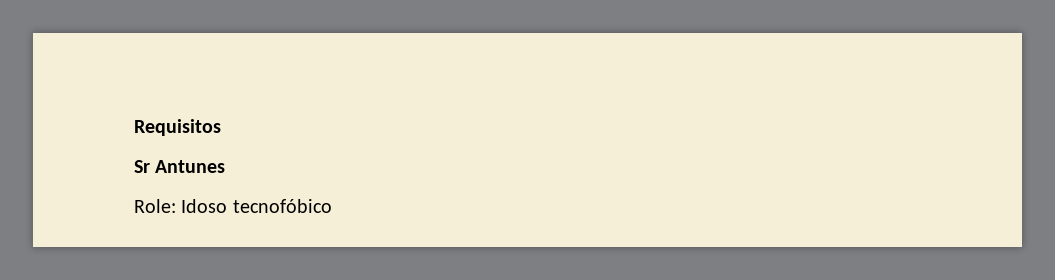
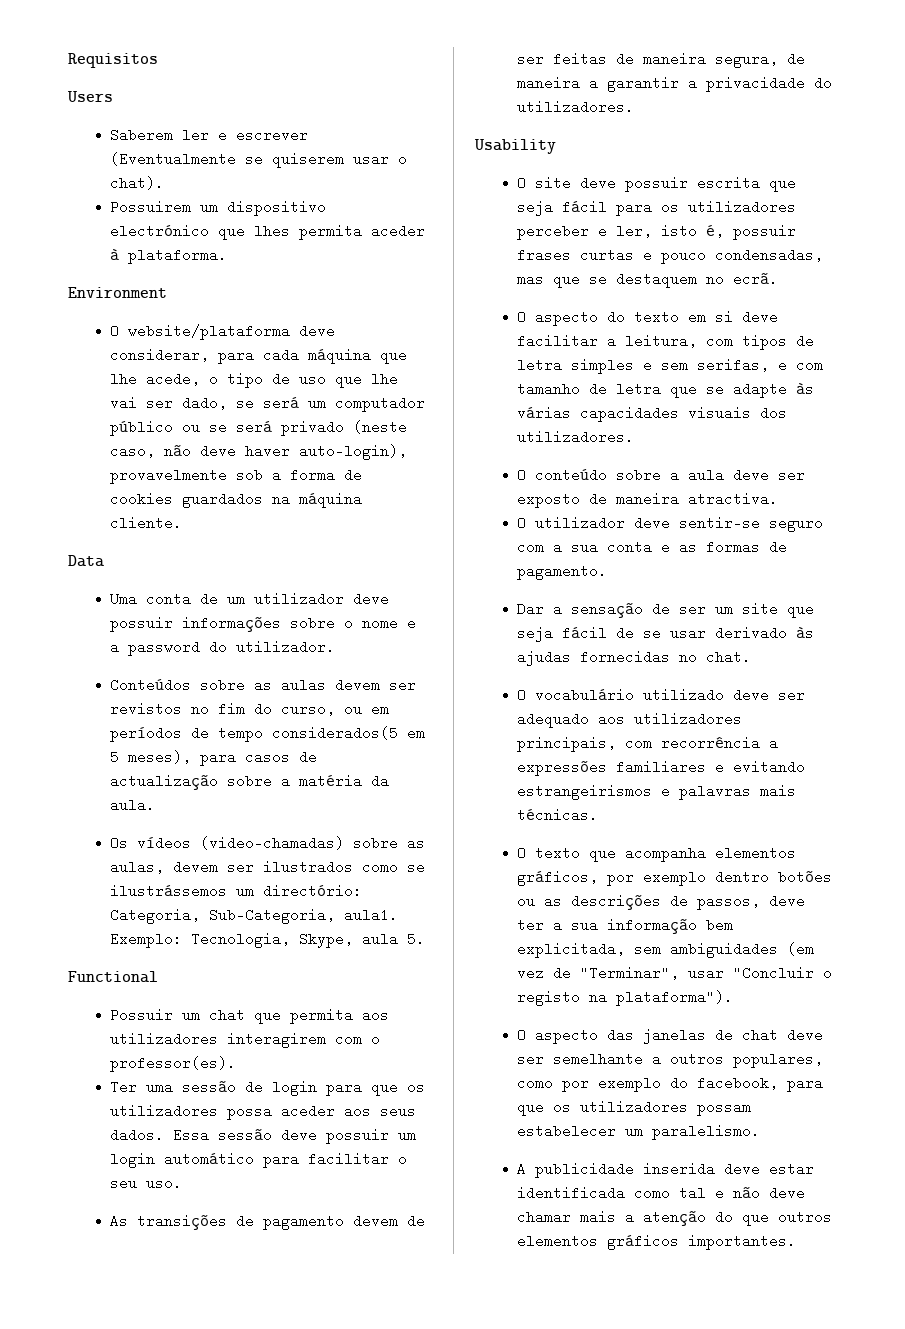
[134,160,226,173] [134,199,332,213] Sr Antunes // Role: Idoso tecnofóbico -> [67,91,113,102] [110,128,309,142] [110,152,408,168] [110,176,165,190] [110,200,327,216] [110,224,426,240] [110,248,228,264] [68,287,167,298] [110,324,336,340] [110,348,408,364] [110,372,399,388] [110,396,426,412] [110,420,408,436] [110,444,408,460] [110,468,363,484] [110,492,363,508] [110,516,183,530] [68,555,104,567] [110,592,390,606] [110,616,417,632] [110,640,336,656] [110,678,417,692] [110,702,390,716] [110,726,426,742] [110,750,318,766] [110,774,390,790] [110,798,156,812] [110,836,426,850] [110,860,426,874] [110,884,363,898] [110,908,399,924] [110,932,426,948] [68,971,158,983] [110,1008,390,1024] [110,1032,381,1048] [110,1056,237,1072] [110,1080,426,1096] [110,1104,417,1120] [110,1128,417,1144] [110,1152,408,1168] [110,1176,183,1190] [110,1214,426,1230] [517,52,806,68] [517,76,833,92] [517,100,635,114] [474,139,556,154] [517,176,797,192] [517,200,797,216] [517,224,797,240] [517,248,824,264] [517,272,779,288] [517,310,779,326] [517,334,815,350] [517,358,824,374] [517,382,815,398] [517,406,788,422] [517,430,635,444] [517,468,806,482] [517,492,779,508] [517,516,824,532] [517,540,788,554] [517,564,608,580] [517,602,815,618] [517,626,815,642] [517,650,752,666] [517,688,806,702] [517,712,743,728] [517,736,779,752] [517,760,806,776] [517,784,797,800] [517,808,599,822] [517,846,797,862] [517,870,833,886] [517,894,806,910] [517,918,734,934] [517,942,815,958] [517,966,833,980] [517,990,734,1006] [517,1028,824,1044] [517,1052,824,1068] [517,1076,824,1092] [517,1100,752,1116] [517,1124,761,1140] [517,1162,815,1178] [517,1186,806,1200] [517,1210,833,1226] [517,1234,797,1250] Users // Saberem ler e escrever (Eventualmente se quiserem usar o chat). // Possuirem um dispositivo electrónico que lhes permita aceder à plataforma. // Environment // O website/plataforma deve considerar, para cada máquina que lhe acede, o tipo de uso que lhe vai ser dado, se será um computador público ou se será privado (neste caso, não deve haver auto-login), provavelmente sob a forma de cookies guardados na máquina cliente. // Data // Uma conta de um utilizador deve possuir informações sobre o nome e a password do utilizador. // Conteúdos sobre as aulas devem ser revistos no fim do curso, ou em períodos de tempo considerados(5 em 5 meses), para casos de actualização sobre a matéria da aula. // Os vídeos (video-chamadas) sobre as aulas, devem ser ilustrados como se ilustrássemos um directório: Categoria, Sub-Categoria, aula1. Exemplo: Tecnologia, Skype, aula 5. // Functional // Possuir um chat que permita aos utilizadores interagirem com o professor(es). // Ter uma sessão de login para que os utilizadores possa aceder aos seus dados. Essa sessão deve possuir um login automático para facilitar o seu uso. // As transições de pagamento devem de ser feitas de maneira segura, de maneira a garantir a privacidade do utilizadores. // Usability // O site deve possuir escrita que seja fácil para os utilizadores perceber e ler, isto é, possuir frases curtas e pouco condensadas, mas que se destaquem no ecrã. // O aspecto do texto em si deve facilitar a leitura, com tipos de letra simples e sem serifas, e com tamanho de letra que se adapte às várias capacidades visuais dos utilizadores. // O conteúdo sobre a aula deve ser exposto de maneira atractiva. // O utilizador deve sentir-se seguro com a sua conta e as formas de pagamento. // Dar a sensação de ser um site que seja fácil de se usar derivado às ajudas fornecidas no chat. // O vocabulário utilizado deve ser adequado aos utilizadores principais, com recorrência a expressões familiares e evitando estrangeirismos e palavras mais técnicas. // O texto que acompanha elementos gráficos, por exemplo dentro botões ou as descrições de passos, deve ter a sua informação bem explicitada, sem ambiguidades (em vez de "Terminar", usar "Concluir o registo na plataforma"). // O aspecto das janelas de chat deve ser semelhante a outros populares, como por exemplo do facebook, para que os utilizadores possam estabelecer um paralelismo. // A publicidade inserida deve estar identificada como tal e não deve chamar mais a atenção do que outros elementos gráficos importantes.

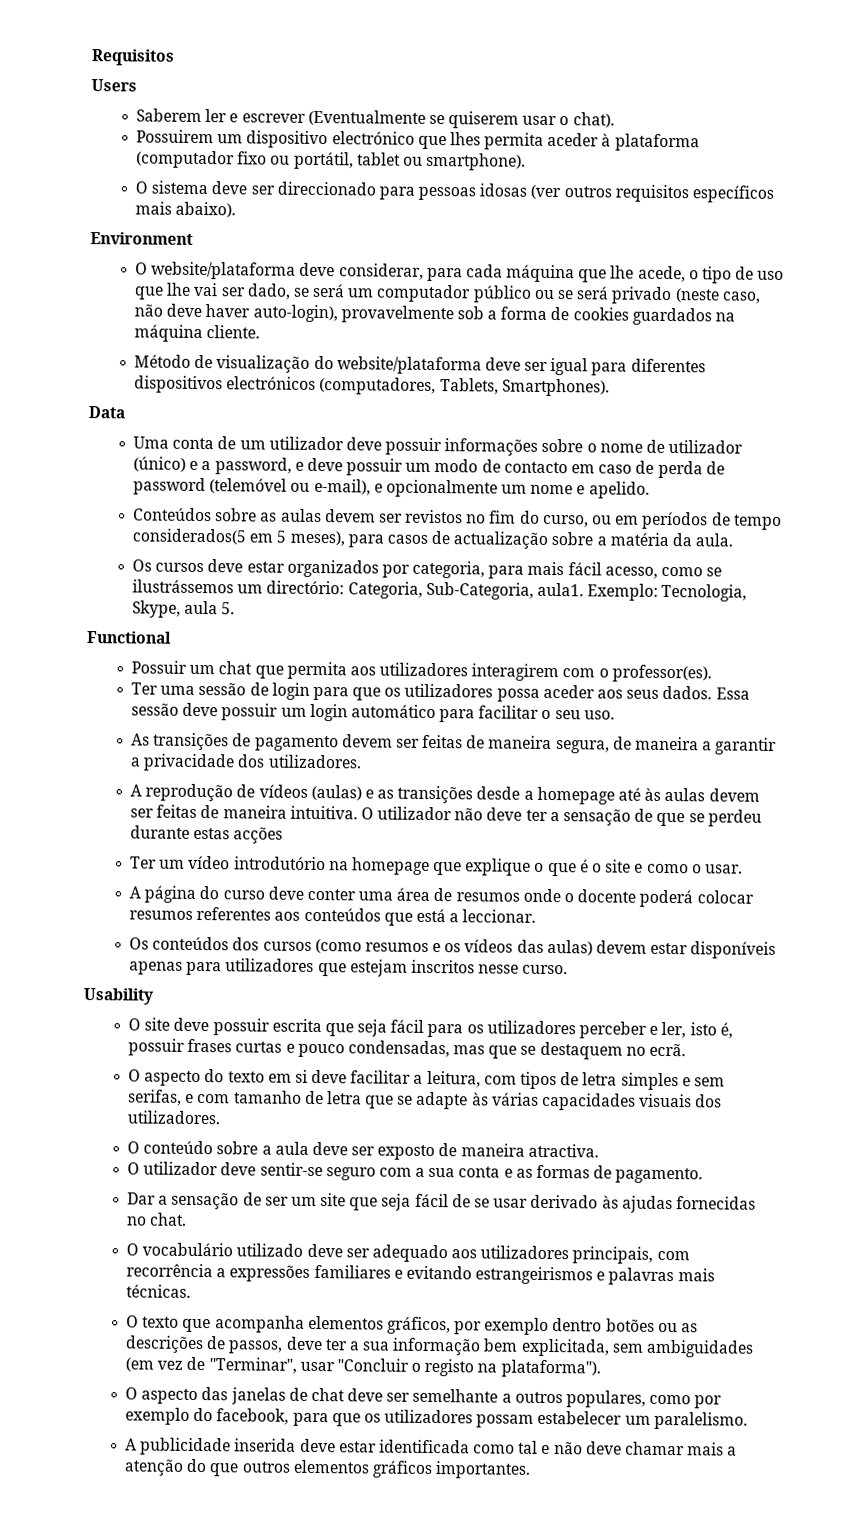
[128,248,228,264] plataforma. -> [614,133,700,152] [135,150,527,171] [134,180,774,203] [134,201,237,218] plataforma (computador fixo ou portátil, tablet ou smartphone). // O sistema deve ser direccionado para pessoas idosas (ver outros requisitos específicos mais abaixo).
(183, 523) none -> [133,354,706,376] [133,375,610,397] // Método de visualização do website/plataforma deve ser igual para diferentes dispositivos electrónicos (computadores, Tablets, Smartphones).
[407,616,417,630] [110,640,336,656] e a password do utilizador. -> [645,439,744,454] [132,456,725,479] [132,477,650,499] de utilizador (único) e a password, e deve possuir um modo de contacto em caso de perda de password (telemóvel ou e-mail), e opcionalmente um nome e apelido.
[137,836,426,850] [110,860,354,874] vídeos (video-chamadas) sobre as aulas, devem ser ilustrados -> [155,559,658,579] cursos deve estar organizados por categoria, para mais fácil acesso,
[407,1214,426,1228] de -> (393, 741) none
[814,76,833,90] [517,100,635,114] do utilizadores. -> [237,754,362,769] [129,783,760,805] [129,804,762,827] [129,825,284,844] [129,855,743,877] [128,885,754,908] [128,906,537,926] [128,936,777,959] [128,958,569,977] dos utilizadores. // A reprodução de vídeos (aulas) e as transições desde a homepage até às aulas devem ser feitas de maneira intuitiva. O utilizador não deve ter a sensação de que se perdeu durante estas acções // Ter um vídeo introdutório na homepage que explique o que é o site e como o usar. // A página do curso deve conter uma área de resumos onde o docente poderá colocar resumos referentes aos conteúdos que está a leccionar. // Os conteúdos dos cursos (como resumos e os vídeos das aulas) devem estar disponíveis apenas para utilizadores que estejam inscritos nesse curso.

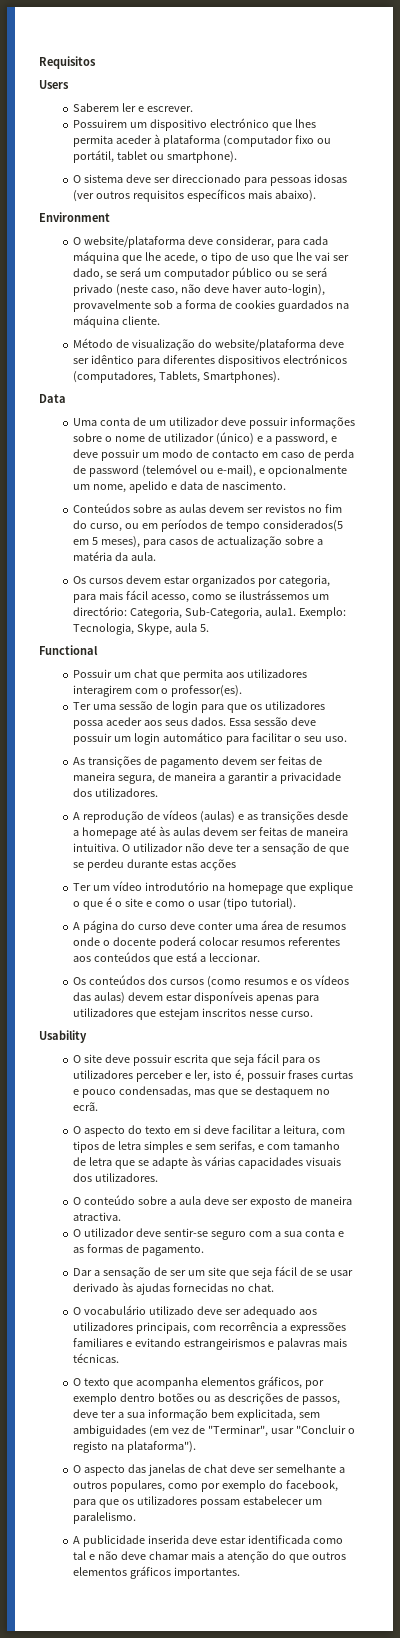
[241,109,615,129] escrever (Eventualmente se quiserem usar o chat). -> [146,106,193,112] escrever.
[550,357,589,376] igual -> [90,355,134,364] idêntico
[530,481,650,499] nome e apelido. -> [92,481,286,493] nome, apelido e data de nascimento.
[207,559,244,573] deve -> [125,575,161,584] devem
[704,864,743,874] usar. -> [197,898,296,910] usar (tipo tutorial).

